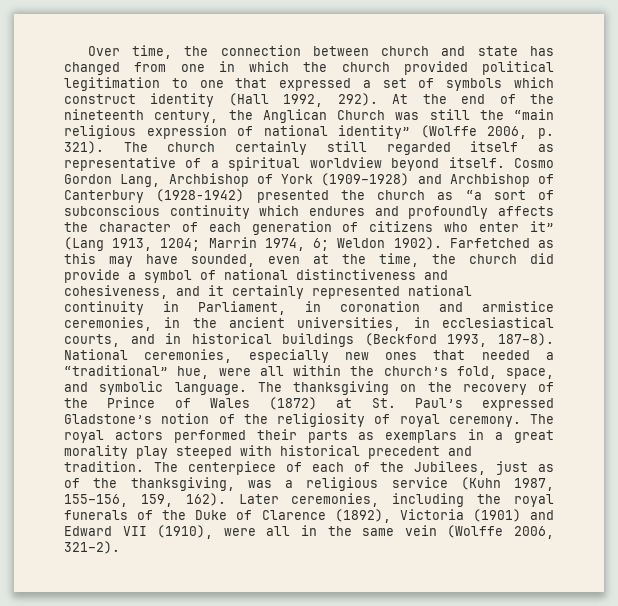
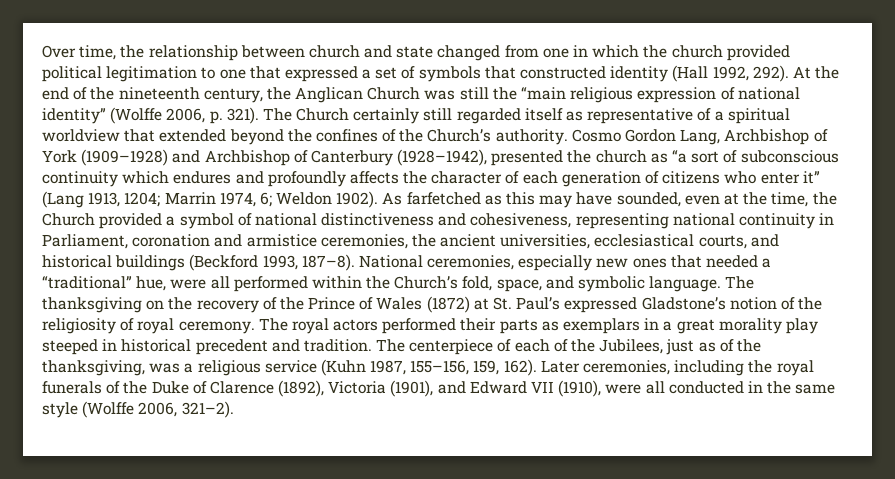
[220,45,301,56] connection -> [148,45,238,61] relationship
[530,46,554,56] has -> (434, 52) none
[514,77,554,88] [64,94,136,104] which construct -> [484,66,607,79] that constructed
[167,142,216,152] church -> [296,108,350,121] Church
[391,157,505,171] beyond itself. -> [124,129,568,145] that extended beyond the confines of the Church’s authority.
[156,189,245,202] (1928-1942) -> [397,149,488,166] (1928–1942),
[449,238,530,248] Farfetched -> [382,192,481,205] As farfetched
[469,253,554,264] [64,269,120,283] church did provide -> [42,213,163,229] Church provided
[176,285,400,299] and it certainly represented -> [575,213,669,229] representing
[305,301,321,312] in -> (128, 241) none
[164,317,181,328] in -> (408, 241) none
[413,317,430,328] in -> (591, 241) none
[165,333,182,344] in -> (779, 240) none
(284, 371) none -> [233,276,308,292] performed
[383,366,448,376] church’s -> [394,276,459,289] Church’s
[240,445,272,456] with -> [102,339,118,351] in
[472,509,521,522] (1901) -> [390,380,434,397] (1901),
(291, 531) none -> [668,381,744,394] conducted
[404,525,437,536] vein -> [42,402,78,418] style

